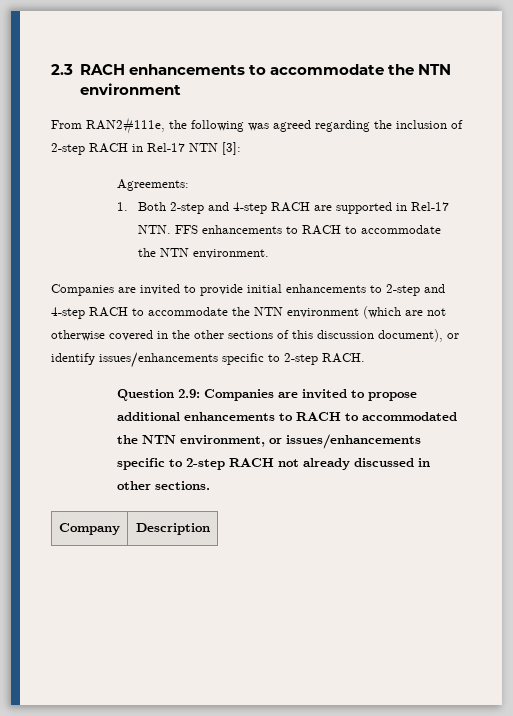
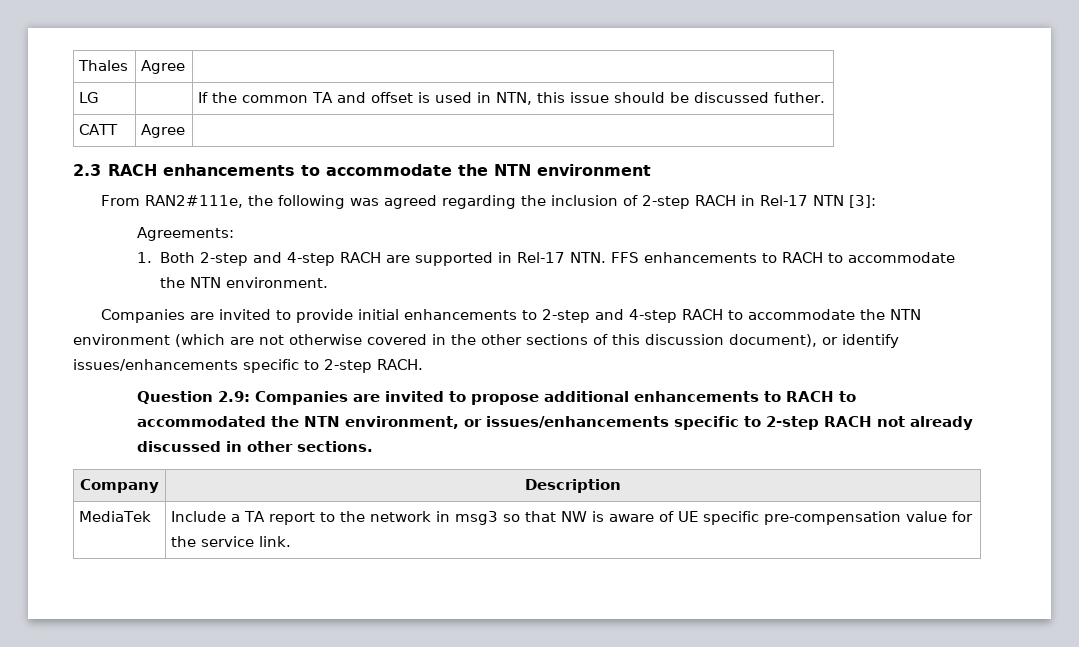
(51, 69) none -> [78,60,129,71] [141,60,186,74] [79,92,100,103] [198,92,826,105] [79,124,119,135] [141,124,186,138] Thales | Agree | // LG | | If the common TA and offset is used in NTN, this issue should be discussed futher. // CATT | Agree | //
(210, 529) none -> [79,511,152,522] [171,511,974,525] [171,536,292,547] // MediaTek | Include a TA report to the network in msg3 so that NW is aware of UE specific pre-compensation value for the service link.

